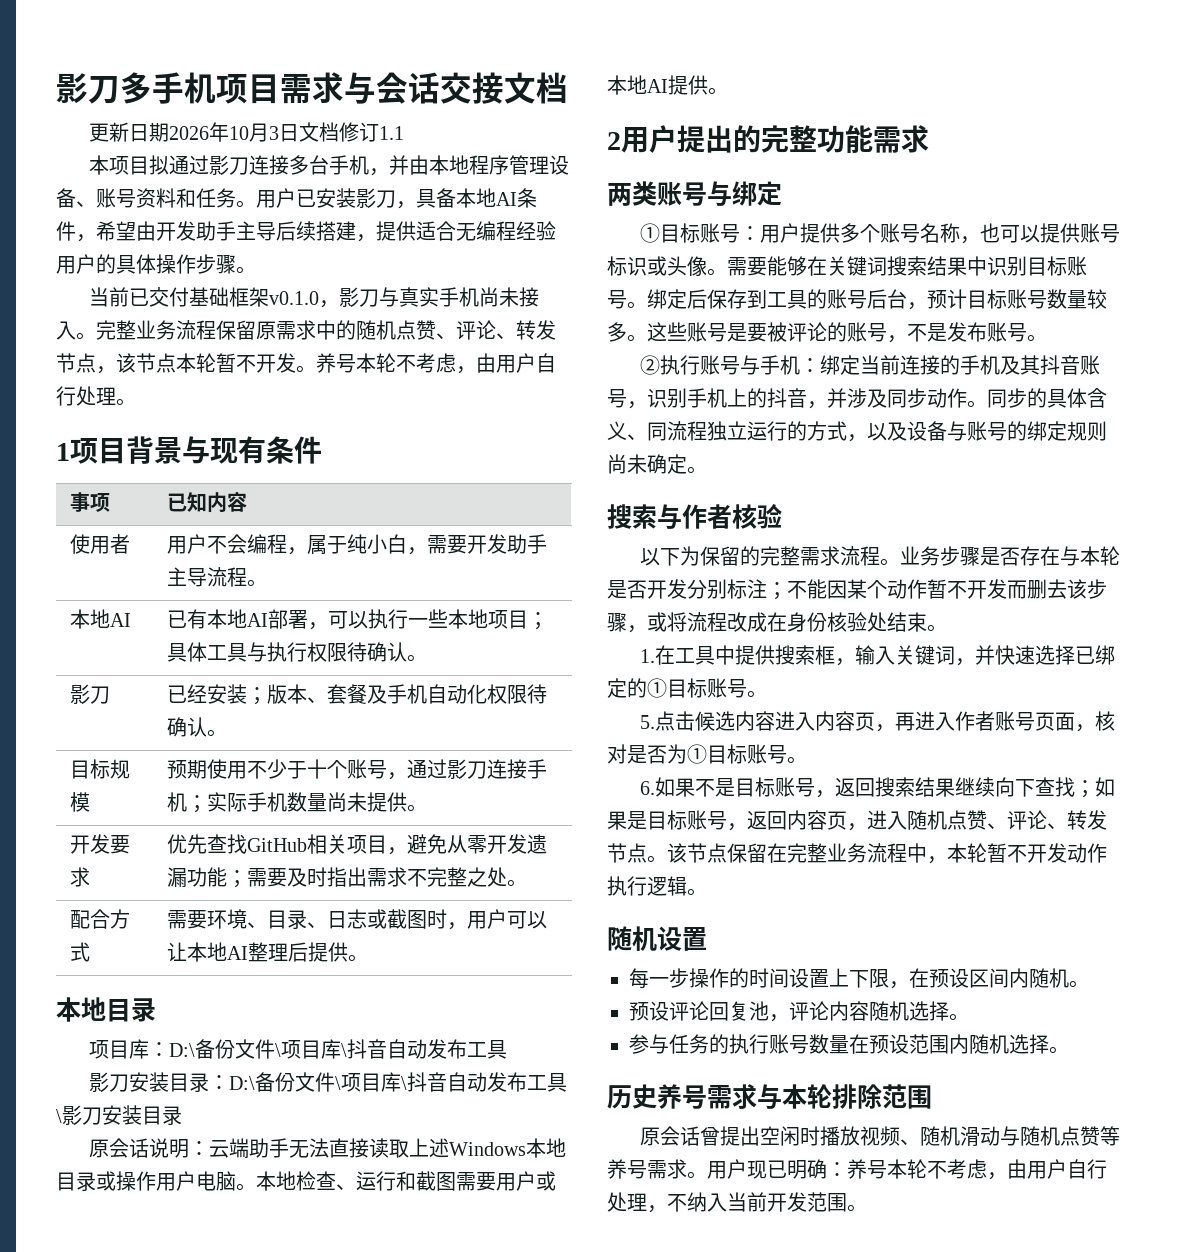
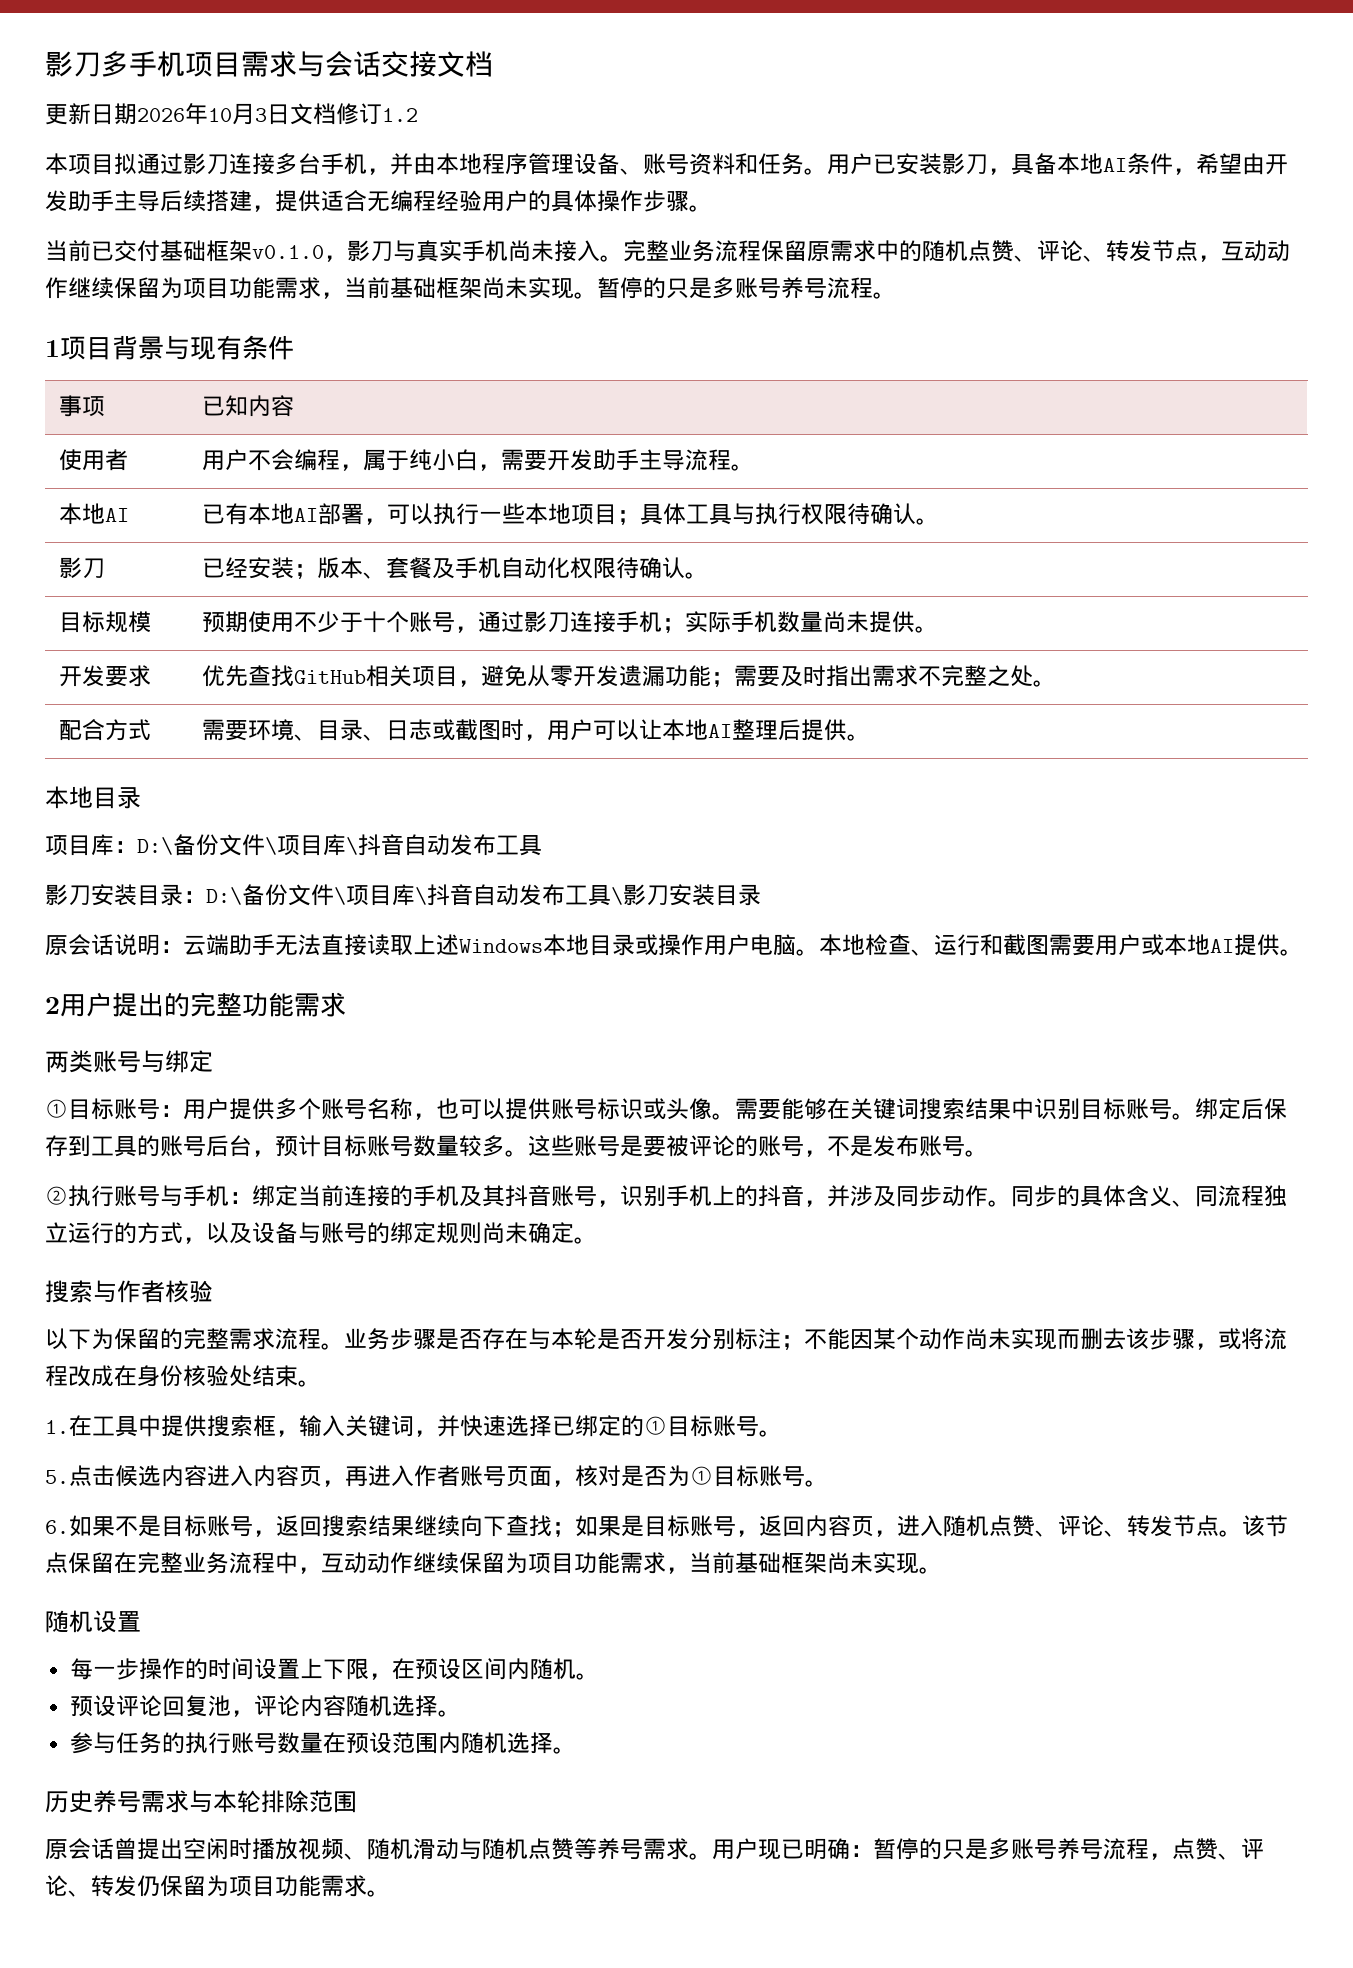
[378,126,404,140] 1.1 -> [382,108,418,122] 1.2
[116,353,556,374] [56,386,116,406] 该节点本轮暂不开发。养号本轮不考虑，由用户自行处理 -> [1221,240,1290,262] [45,277,873,299] 互动动作继续保留为项目功能需求，当前基础框架尚未实现。暂停的只是多账号养号流程
[927,579,1007,599] 暂不开发 -> [965,1328,1057,1350] 尚未实现
[947,843,1107,863] [607,876,687,896] 本轮暂不开发动作执行逻辑 -> [321,1552,919,1574] 互动动作继续保留为项目功能需求，当前基础框架尚未实现
[847,1159,1107,1180] [607,1192,847,1213] 养号本轮不考虑，由用户自行处理，不纳入当前开发范围 -> [873,1838,1264,1860] [45,1875,367,1897] 暂停的只是多账号养号流程，点赞、评论、转发仍保留为项目功能需求

